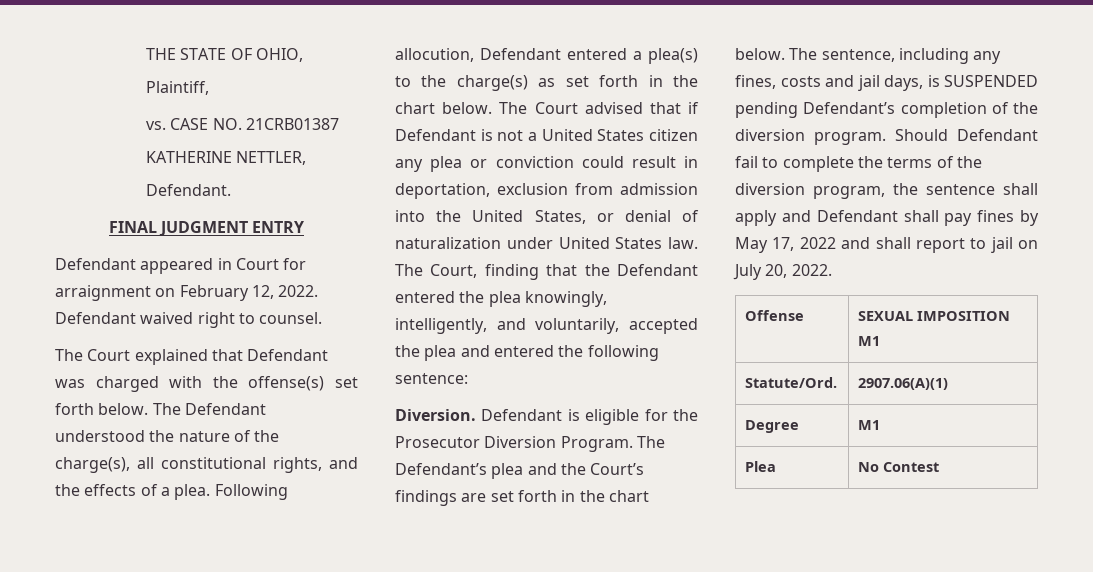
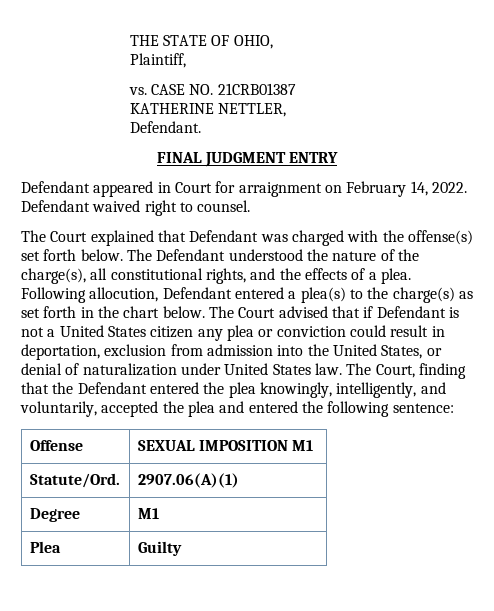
[251,285,274,299] 12, -> [410,181,428,196] 14,
[395,409,698,425] [395,436,665,452] [395,463,645,479] [395,490,649,506] [735,48,1002,64] [735,75,1038,91] [735,102,1038,118] [735,129,1038,145] [735,156,982,172] [735,183,1038,199] [735,210,1039,226] [735,237,1038,253] [733,264,832,280] // Diversion. Defendant is eligible for the Prosecutor Diversion Program. The Defendant’s plea and the Court’s findings are set forth in the chart below. The sentence, including any fines, costs and jail days, is SUSPENDED pending Defendant’s completion of the diversion program. Should Defendant fail to complete the terms of the diversion program, the sentence shall apply and Defendant shall pay fines by May 17, 2022 and shall report to jail on July 20, 2022. -> (454, 408) none
[858,462,940,472] No Contest -> [137,541,182,556] Guilty

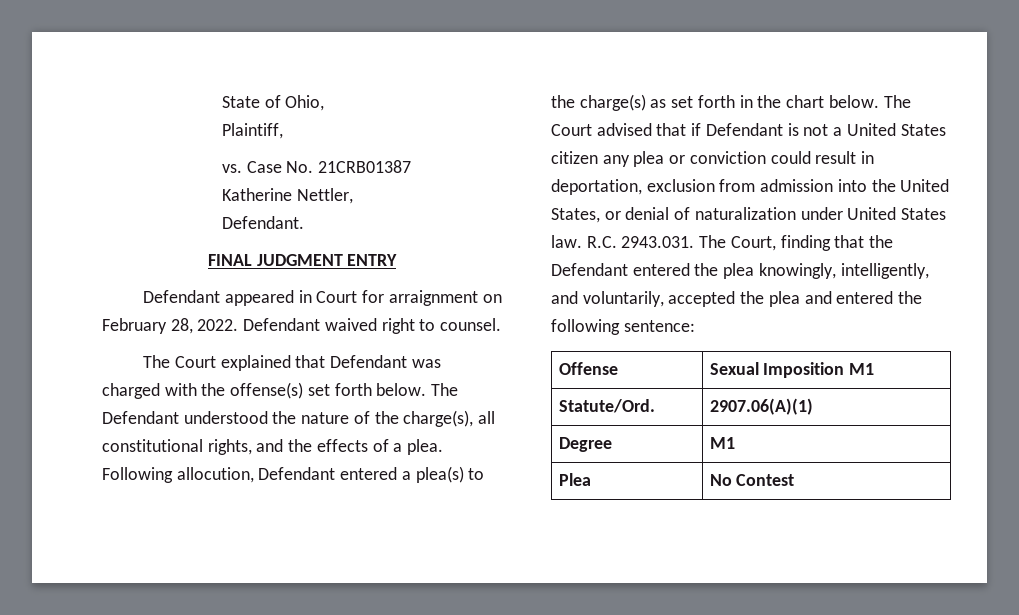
[129,35,273,49] THE STATE OF OHIO, -> [222,95,325,111] State of Ohio,
[150,84,214,95] CASE NO. -> [246,161,314,173] Case No.
[129,103,286,117] KATHERINE NETTLER, -> [222,188,353,204] Katherine Nettler,
[410,181,428,196] 14, -> [170,318,193,334] 28,
(342, 369) none -> [586,236,695,248] R.C. 2943.031.
[137,440,289,451] SEXUAL IMPOSITION -> [709,362,845,378] Sexual Imposition
[137,541,182,556] Guilty -> [709,474,795,486] No Contest

